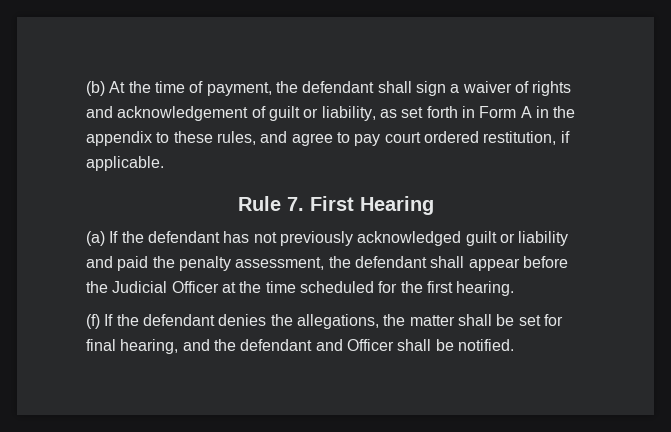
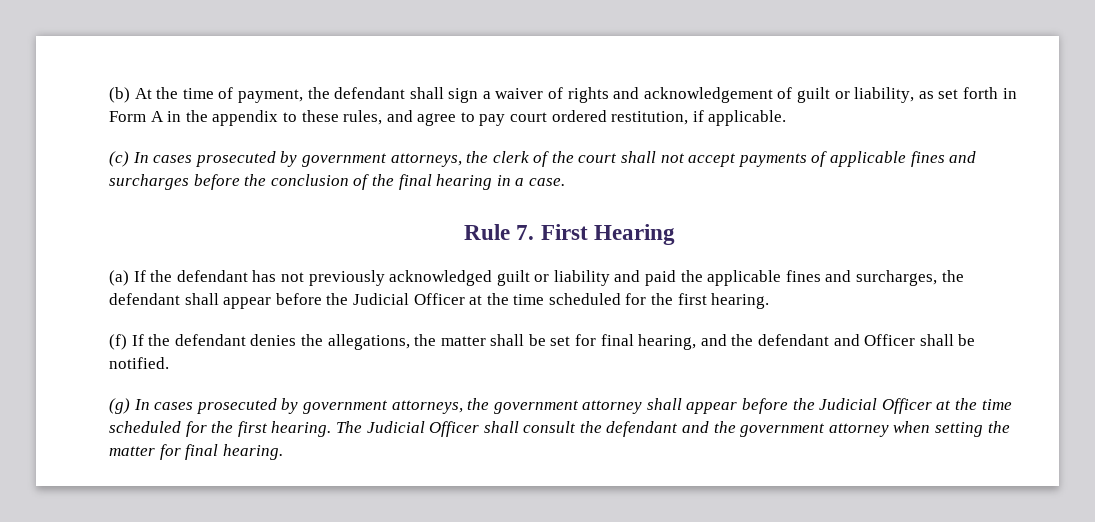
(164, 163) none -> [109,151,977,167] [109,174,565,190] // (c) In cases prosecuted by government attorneys, the clerk of the court shall not accept payments of applicable fines and surcharges before the conclusion of the final hearing in a case.
[178,256,325,271] penalty assessment, -> [707,270,938,286] applicable fines and surcharges,
(514, 345) none -> [109,398,1012,414] [109,421,1010,437] [109,444,283,460] // (g) In cases prosecuted by government attorneys, the government attorney shall appear before the Judicial Officer at the time scheduled for the first hearing. The Judicial Officer shall consult the defendant and the government attorney when setting the matter for final hearing.

